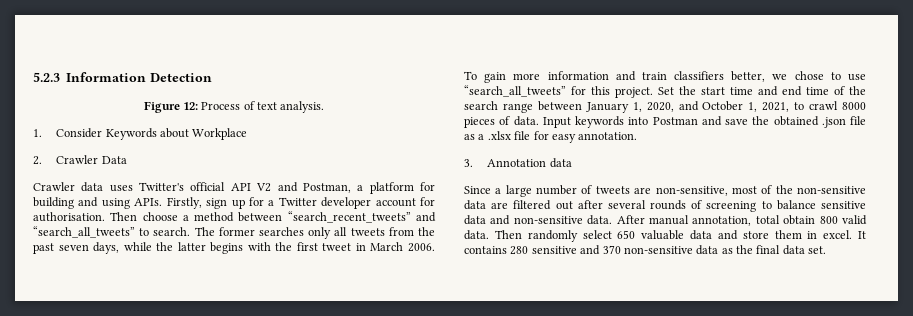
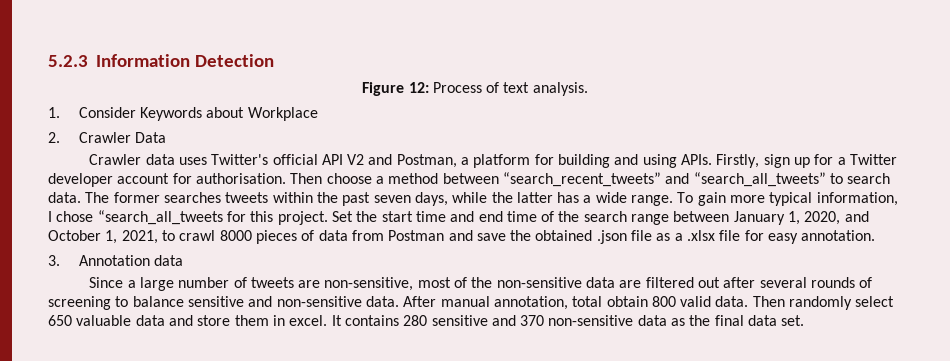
[153,227,191,236] search. -> [847,173,891,184] [48,192,81,203] search data.
[308,227,414,239] only all tweets from -> [225,192,313,203] tweets within
[210,242,436,254] [464,71,866,83] [464,85,566,97] begins with the first tweet in March 2006. To gain more information and train classifiers better, we chose to use “search_all_tweets” -> [557,192,898,206] [48,210,223,225] has a wide range. To gain more typical information, I chose “search_all_tweets
[513,116,649,128] data. Input keywords into -> [318,230,384,241] data from
[464,215,486,225] data -> (244, 301) none

